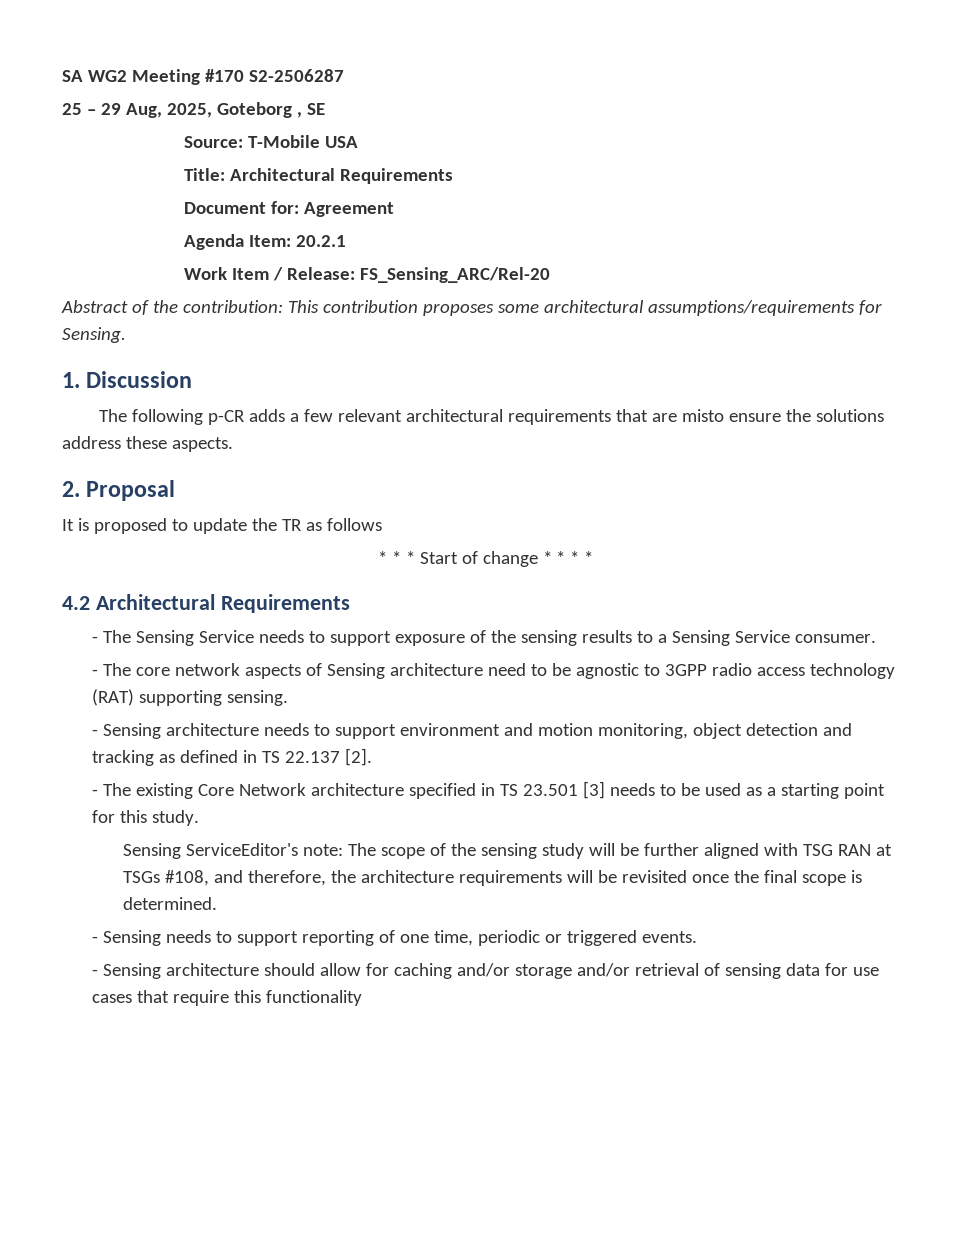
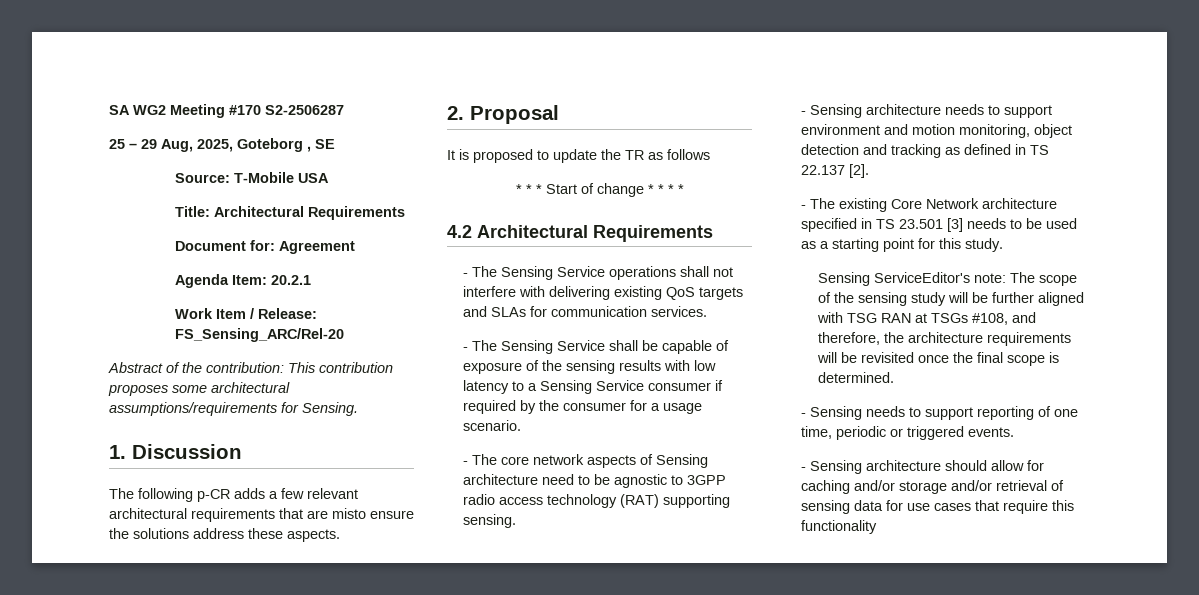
[259,630,392,646] needs to support -> [609,266,734,280] [463,286,744,300] [463,306,708,317] [463,340,730,354] operations shall not interfere with delivering existing QoS targets and SLAs for communication services. // - The Sensing Service shall be capable of
(633, 636) none -> [664,360,717,371] [463,380,510,394] with low latency
[795,634,877,643] consumer. -> [648,380,724,391] [463,400,703,414] [463,420,522,431] consumer if required by the consumer for a usage scenario.

